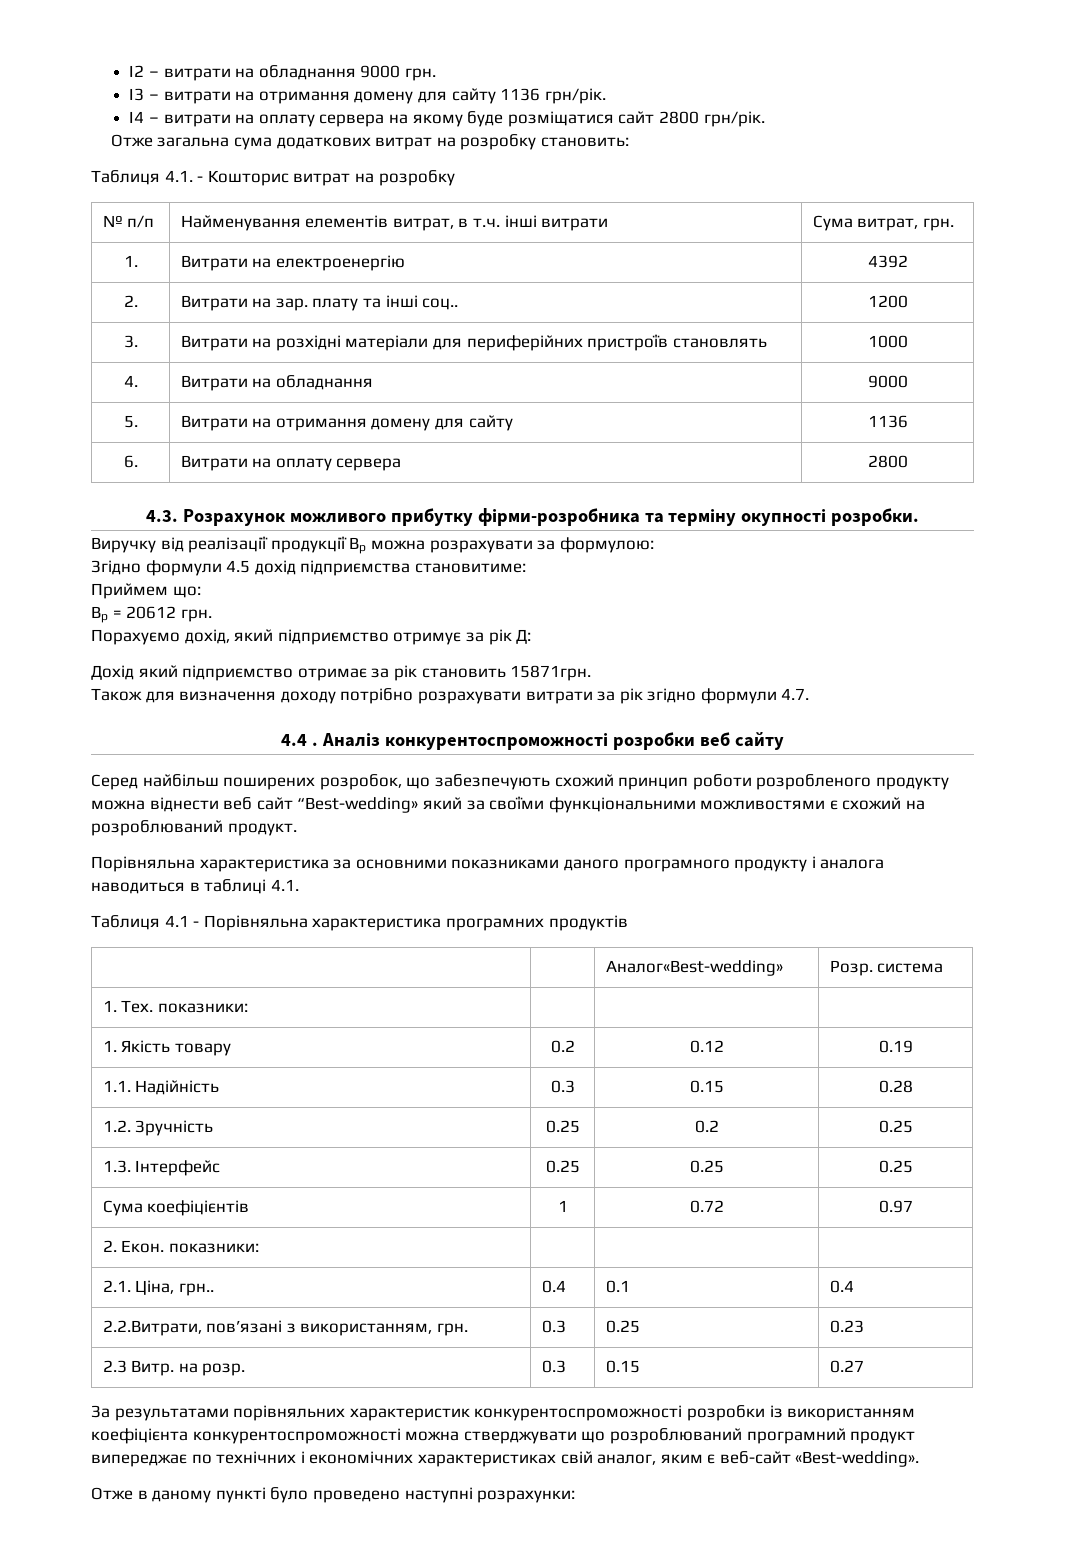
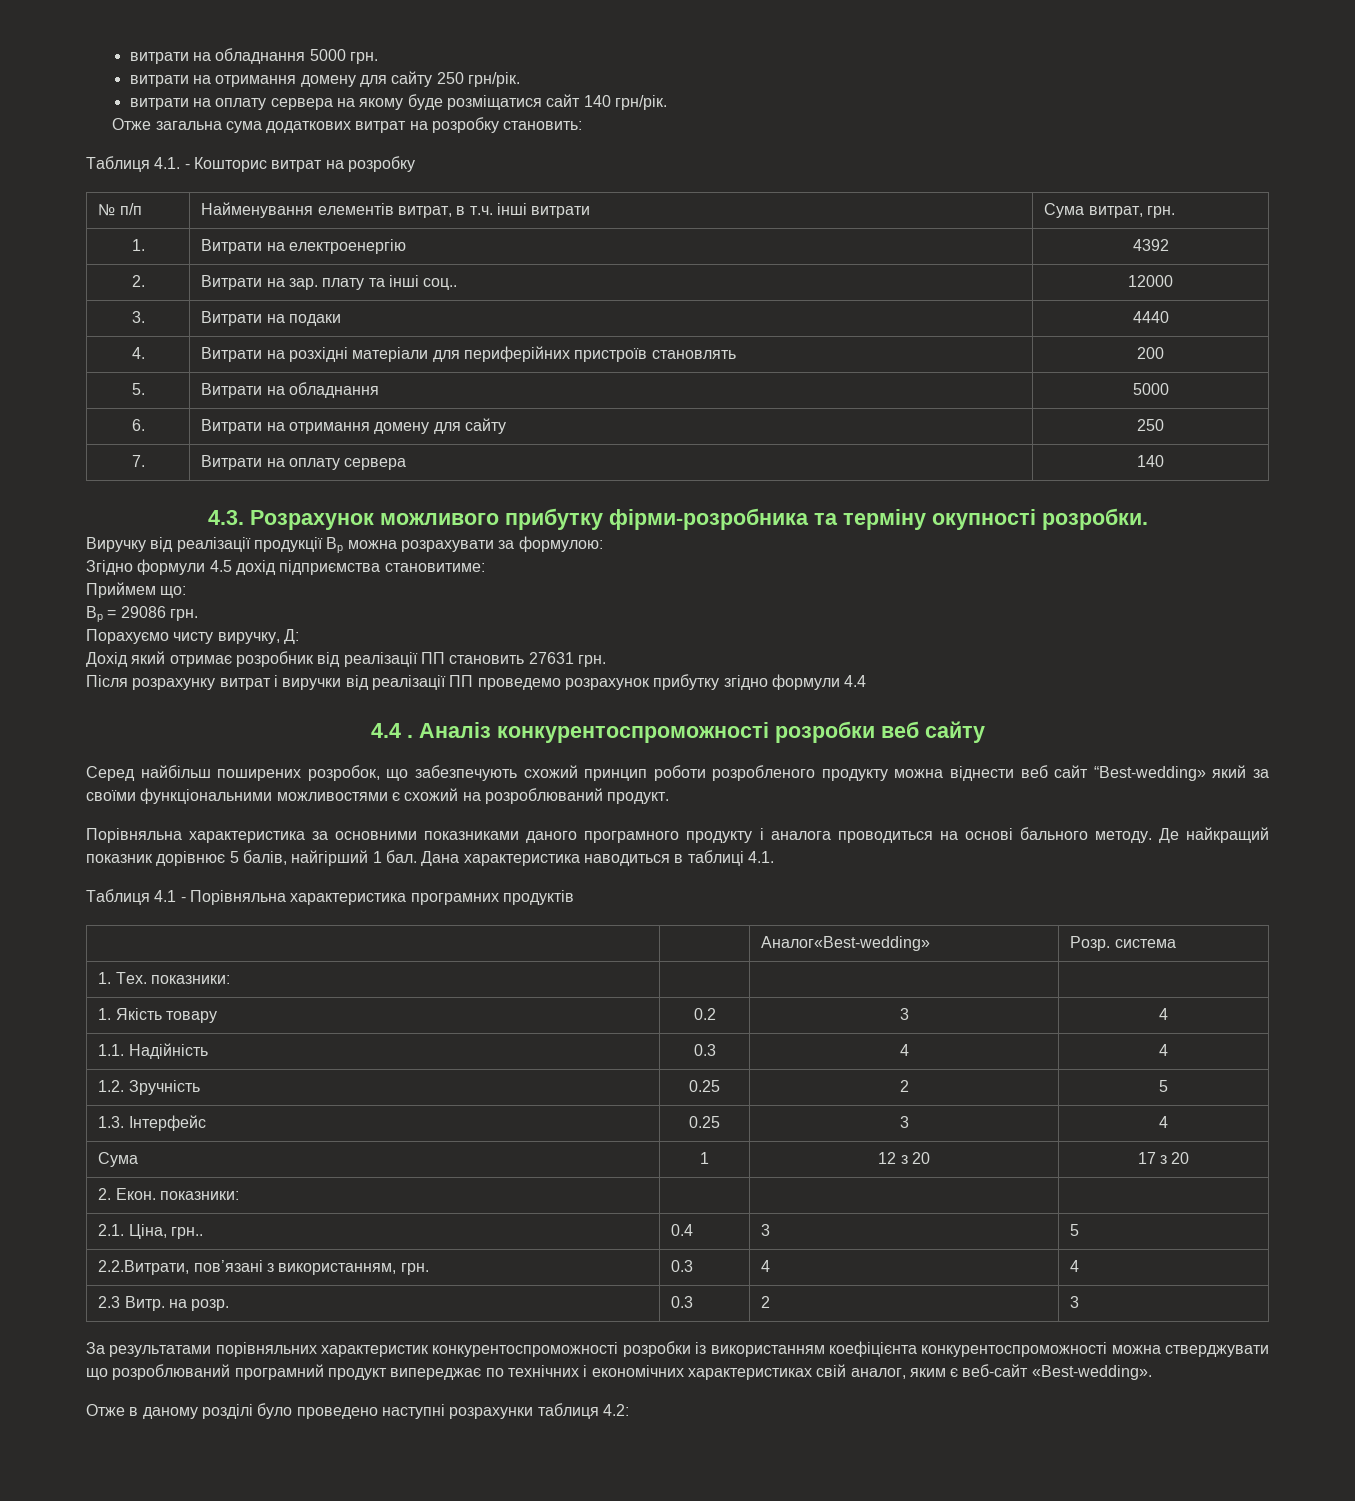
[129,65,160,77] І2 – -> (129, 58) none
[360,65,437,81] [129,88,160,101] 9000 грн. // І3 – -> [309,49,379,64] 5000 грн. //
[500,88,606,104] [129,111,160,123] 1136 грн/рік. // І4 – -> [436,72,521,87] 250 грн/рік. //
[658,111,699,124] 2800 -> [583,95,611,107] 140
[867,295,908,308] 1200 -> [1128,275,1173,287] 12000
(138, 341) none -> [201,311,341,326] [1132,311,1169,323] [131,347,145,359] | Витрати на подаки | 4440 // 4.
[867,335,908,348] [123,375,138,387] 1000 // 4. -> [1137,347,1164,359] [131,383,145,395] 200 // 5.
[867,375,908,388] [123,415,138,428] 9000 // 5. -> [1132,383,1169,395] [131,419,145,431] 5000 // 6.
[867,415,908,428] [123,455,138,468] 1136 // 6. -> [1137,419,1164,431] [131,455,145,467] 250 // 7.
[867,455,908,468] 2800 -> [1137,455,1164,467] 140
[126,606,177,619] 20612 -> [120,606,166,618] 29086
[184,629,532,645] [91,665,592,681] [91,688,643,704] дохід, який підприємство отримує за рік Д: // Дохід який підприємство отримає за рік становить 15871грн. // Також для визначення доходу потрібно розрахувати витрати за рік -> [173,629,299,644] [86,651,606,667] [86,674,720,690] чисту виручку, Д: // Дохід який отримає розробник від реалізації ПП становить 27631 грн. // Після розрахунку витрат і виручки від реалізації ПП проведемо розрахунок прибутку
[781,688,810,700] 4.7. -> [844,675,867,687] 4.4
(885, 864) none -> [837,827,1269,843] [86,850,580,866] проводиться на основі бального методу. Де найкращий показник дорівнює 5 балів, найгірший 1 бал. Дана характеристика
[689,1040,724,1053] [878,1040,913,1053] 0.12 | 0.19 -> [899,1008,909,1020] [1159,1008,1168,1020] 3 | 4
[689,1080,724,1093] [878,1080,913,1093] 0.15 | 0.28 -> [899,1044,909,1056] [1159,1044,1168,1056] 4 | 4
[694,1120,719,1133] [878,1120,913,1133] 0.2 | 0.25 -> [899,1080,909,1092] [1159,1080,1168,1092] 2 | 5
[689,1160,724,1173] [878,1160,913,1173] [102,1200,250,1216] [557,1200,568,1212] [689,1200,724,1213] [878,1200,913,1213] 0.25 | 0.25 // Сума коефіцієнтів | 1 | 0.72 | 0.97 -> [899,1116,909,1128] [1159,1116,1168,1128] [98,1152,139,1167] [700,1152,709,1164] [878,1152,930,1164] [1137,1152,1190,1164] 3 | 4 // Сума | 1 | 12 з 20 | 17 з 20
[605,1280,630,1293] [829,1280,854,1293] 0.1 | 0.4 -> [761,1224,771,1236] [1070,1224,1080,1236] 3 | 5
[605,1320,640,1333] [829,1320,864,1333] 0.25 | 0.23 -> [761,1260,771,1272] [1070,1260,1080,1272] 4 | 4
[605,1360,640,1373] [829,1360,864,1373] 0.15 | 0.27 -> [761,1296,771,1308] [1070,1296,1080,1308] 2 | 3
[215,1487,266,1503] пункті -> [201,1404,253,1419] розділі
[477,1490,576,1503] розрахунки: -> [449,1403,629,1419] розрахунки таблиця 4.2:

